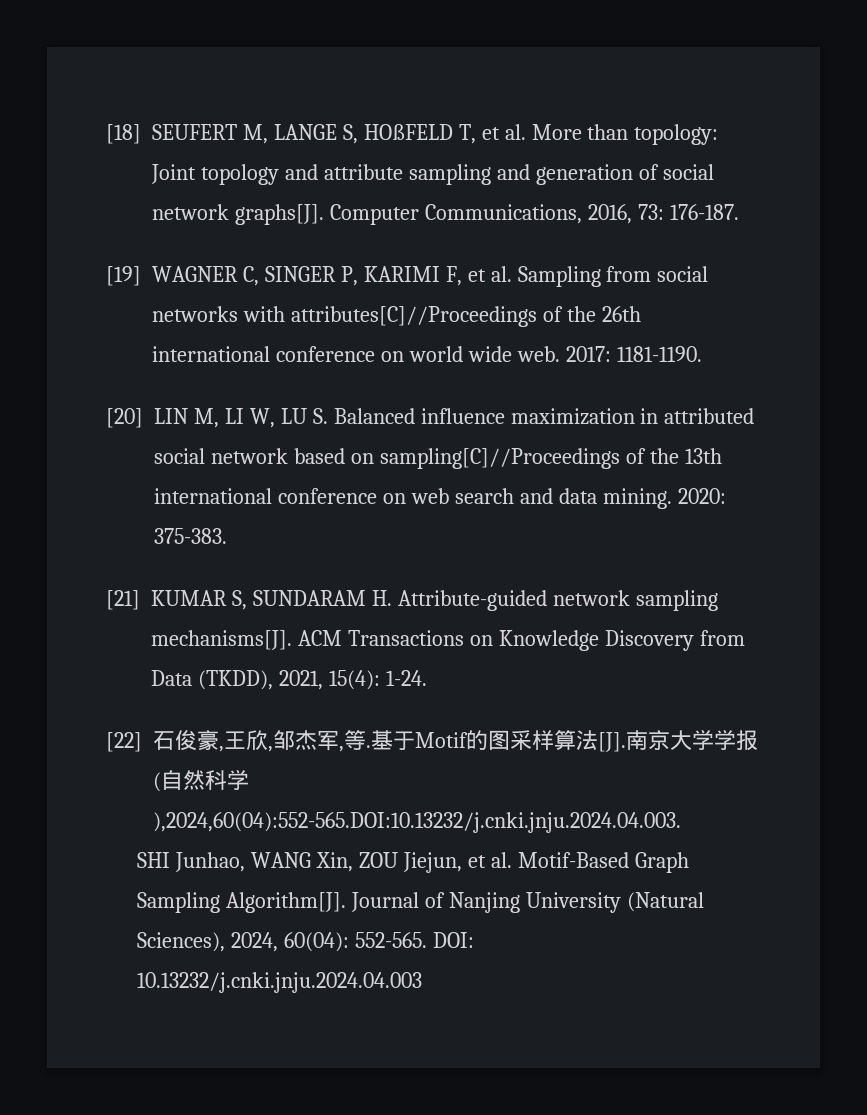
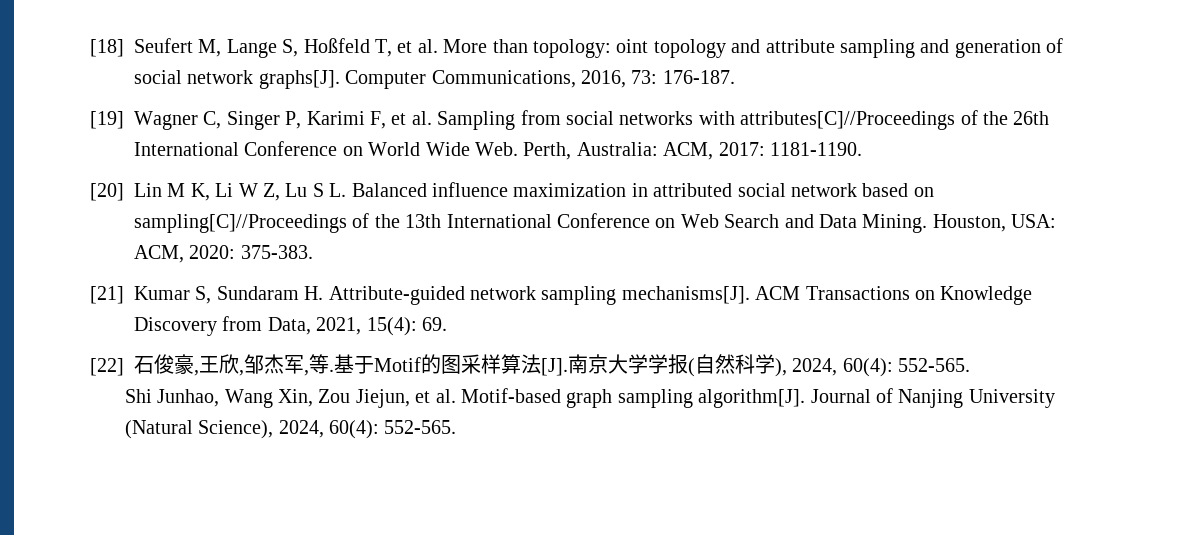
[152,124,453,144] SEUFERT M, LANGE S, HOßFELD -> [134,38,370,58] Seufert M, Lange S, Hoßfeld
[151,164,196,184] Joint -> [616,39,649,53] oint
[152,266,440,286] WAGNER C, SINGER P, KARIMI -> [134,111,365,130] Wagner C, Singer P, Karimi
[152,346,702,362] [106,408,328,428] international conference on world wide web. 2017: 1181-1190. // [20] LIN M, LI W, LU S. -> [134,141,862,160] [90,183,347,201] International Conference on World Wide Web. Perth, Australia: ACM, 2017: 1181-1190. // [20] Lin M K, Li W Z, Lu S L.
[154,488,672,509] international conference on web search and data mining. -> [446,213,1057,233] [134,245,184,263] International Conference on Web Search and Data Mining. Houston, USA: ACM,
[151,590,366,610] KUMAR S, SUNDARAM -> [134,286,299,304] Kumar S, Sundaram
[151,670,273,690] Data (TKDD), -> [267,317,311,335] Data,
[385,670,427,686] 1-24. -> [422,317,447,331] 69.
[153,812,681,833] [137,852,689,873] [137,892,347,913] ),2024,60(04):552-565.DOI:10.13232/j.cnki.jnju.2024.04.003. // SHI Junhao, WANG Xin, ZOU Jiejun, et al. Motif-Based Graph Sampling Algorithm[J]. -> [775,358,971,377] [124,388,806,408] ), 2024, 60(4): 552-565. // Shi Junhao, Wang Xin, Zou Jiejun, et al. Motif-based graph sampling algorithm[J].
[137,932,475,952] [137,972,423,993] Sciences), 2024, 60(04): 552-565. DOI: 10.13232/j.cnki.jnju.2024.04.003 -> [198,420,457,439] Science), 2024, 60(4): 552-565.

